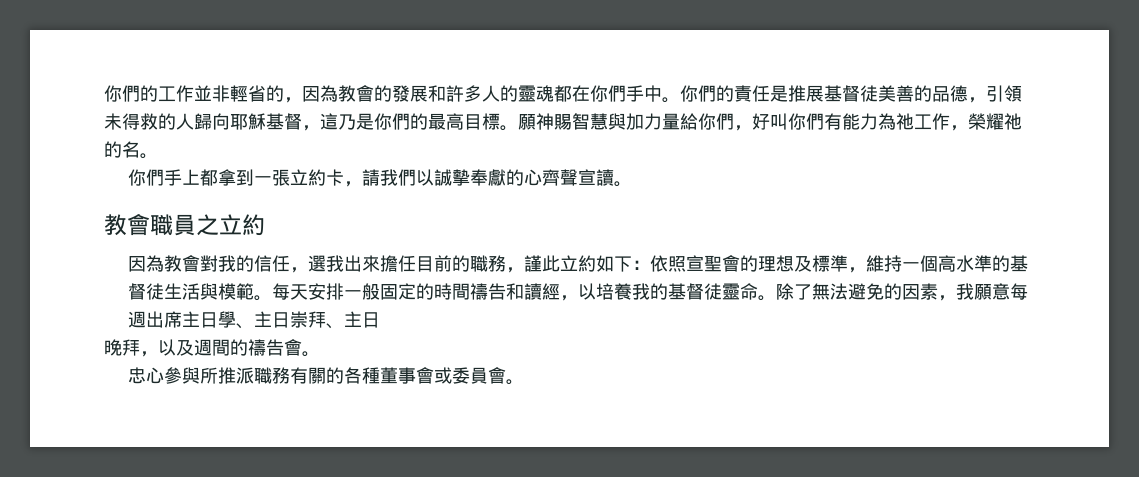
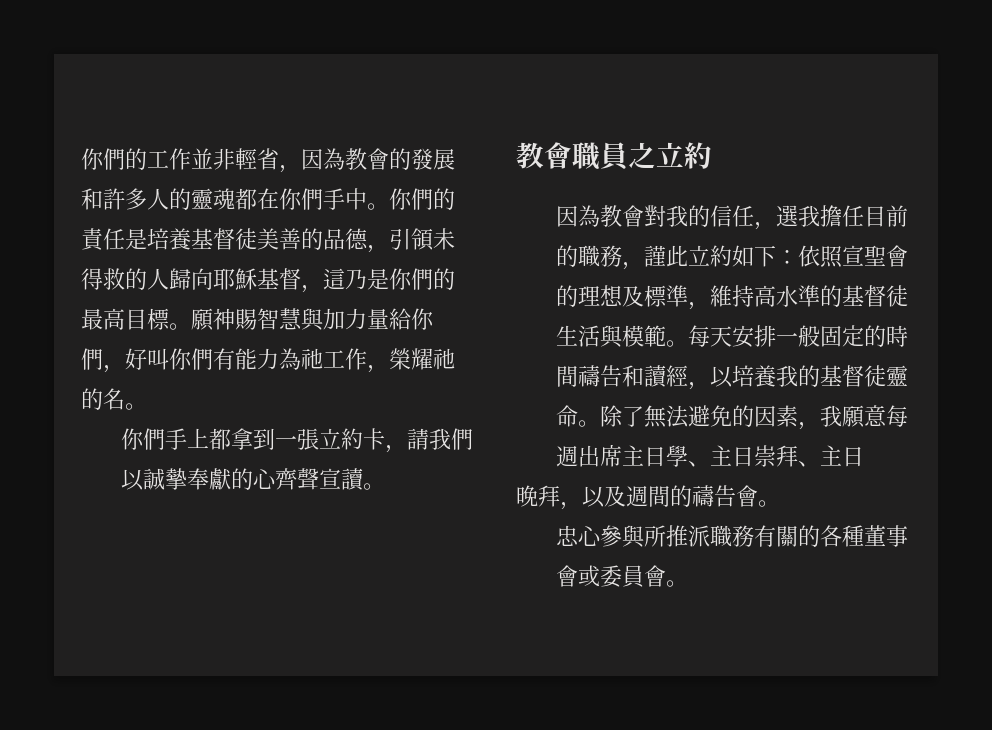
[266,85,284,102] 的 -> (279, 159) none
[788,85,824,102] 推展 -> [147,228,191,250] 培養
[343,255,380,272] 出來 -> (821, 216) none
[901,255,938,272] 一個 -> (755, 296) none

